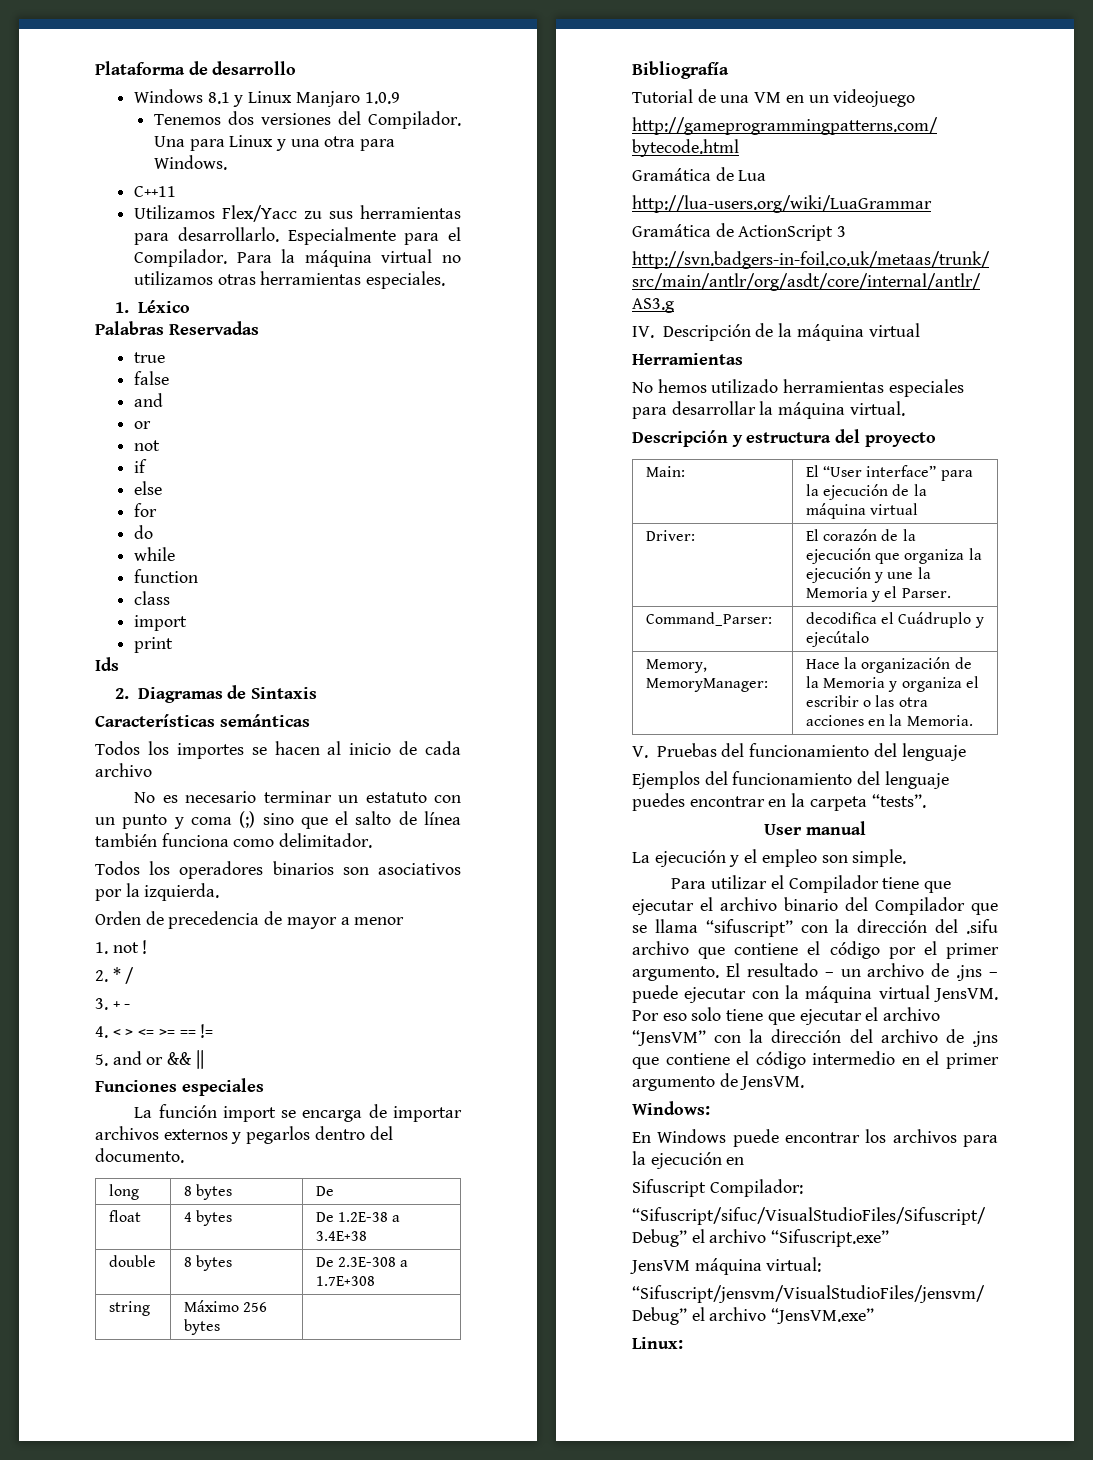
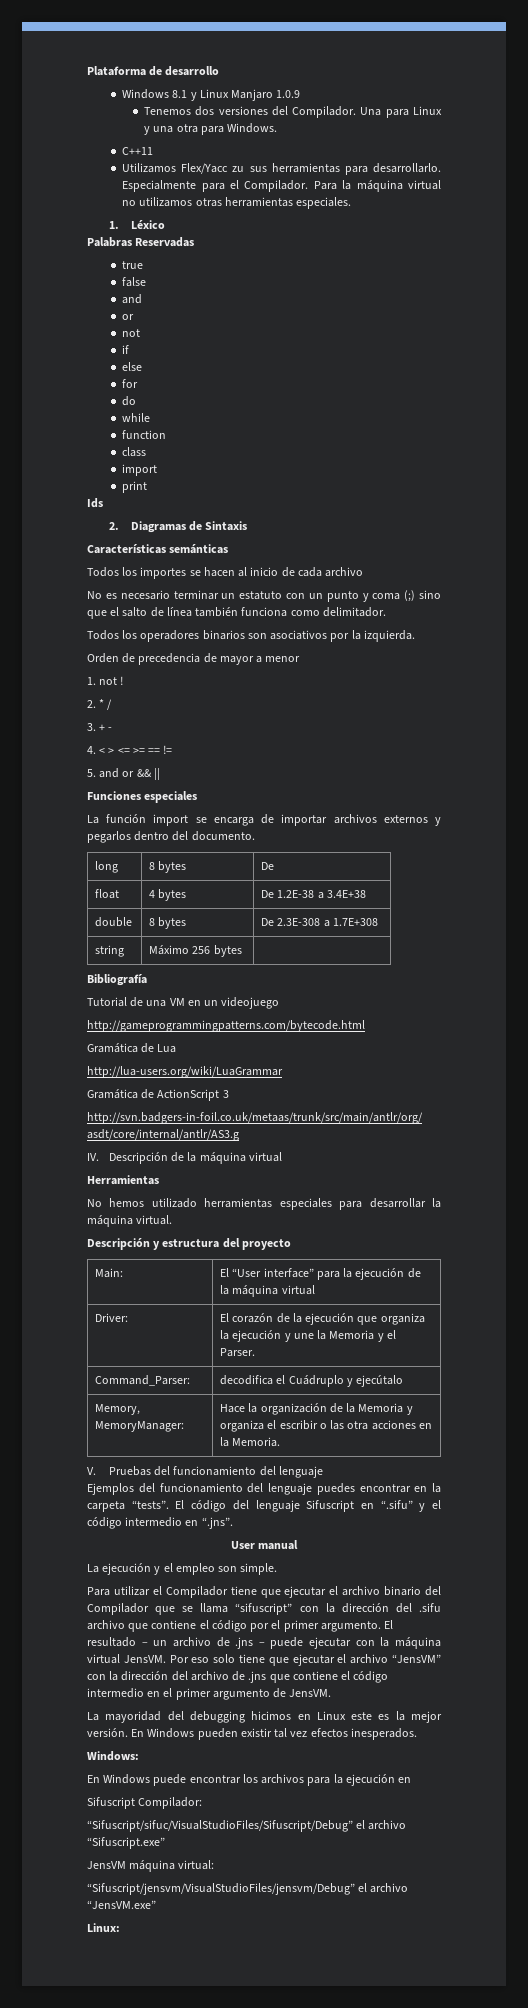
(926, 801) none -> [175,1500,441,1512] [87,1517,233,1529] El código del lenguaje Sifuscript en “.sifu” y el código intermedio en “.jns”.
(805, 1083) none -> [87,1711,443,1723] [87,1728,417,1740] // La mayoridad del debugging hicimos en Linux este es la mejor versión. En Windows pueden existir tal vez efectos inesperados.

